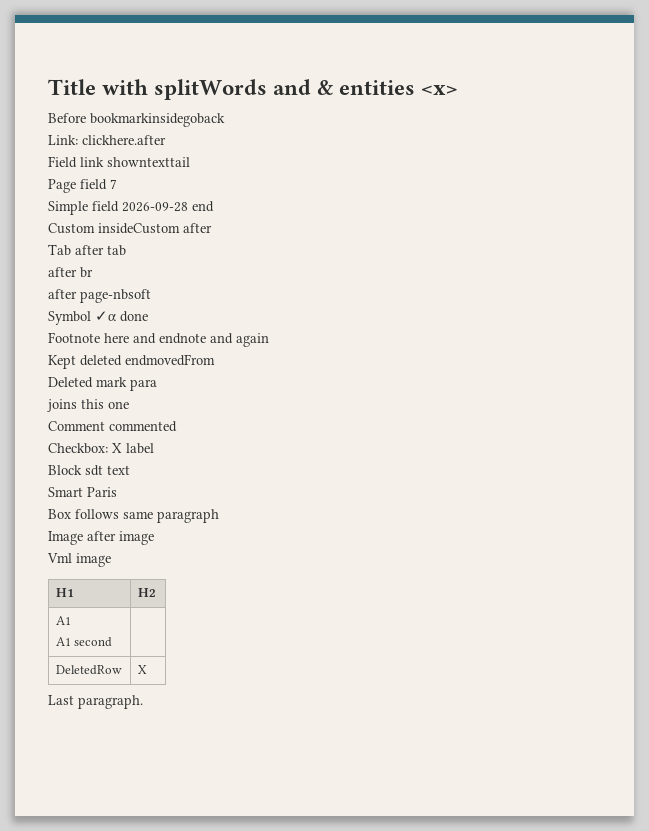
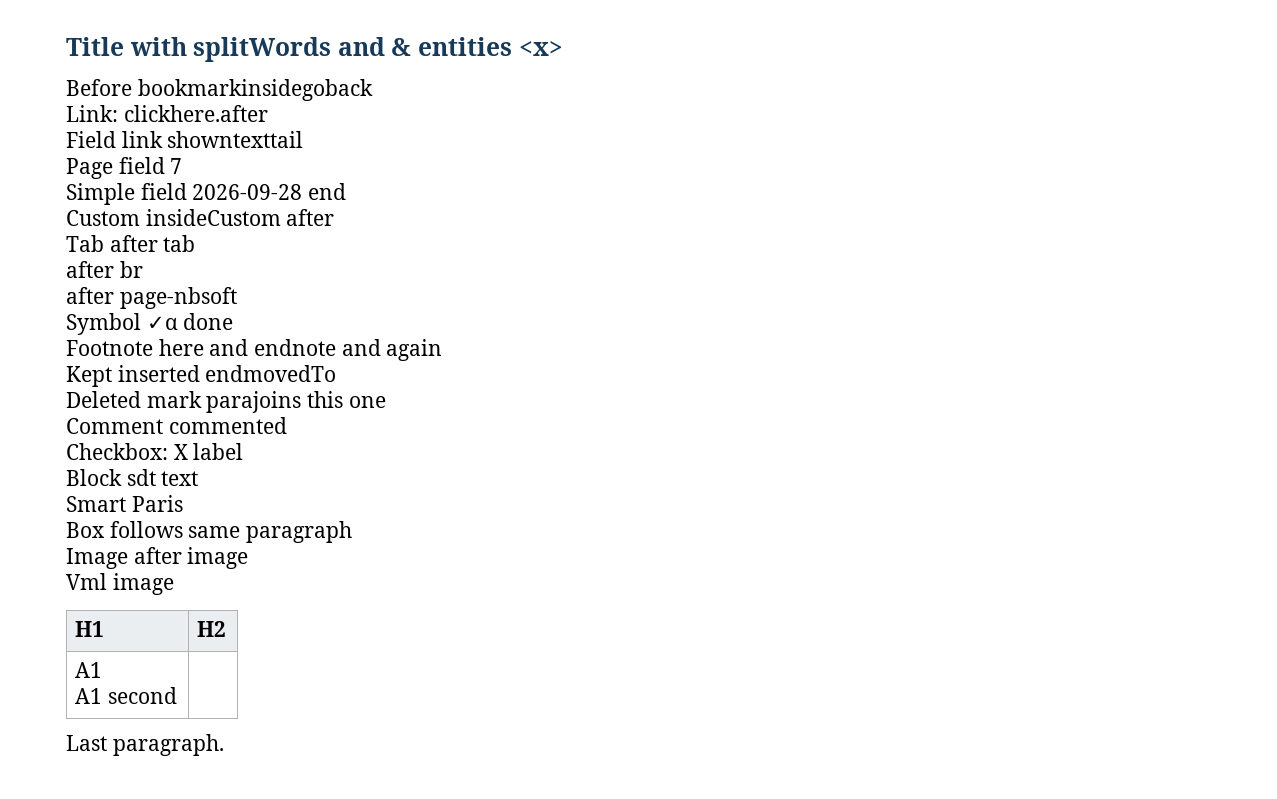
[80,354,215,366] deleted endmovedFrom -> [117,365,337,382] inserted endmovedTo
[130,379,157,391] [47,399,77,412] para // joins -> [206,391,302,413] parajoins
[55,665,122,675] [137,665,147,674] // DeletedRow | X -> (177, 695) none

